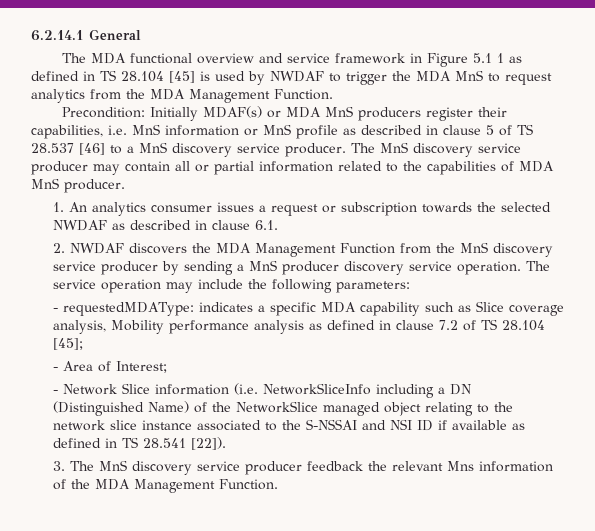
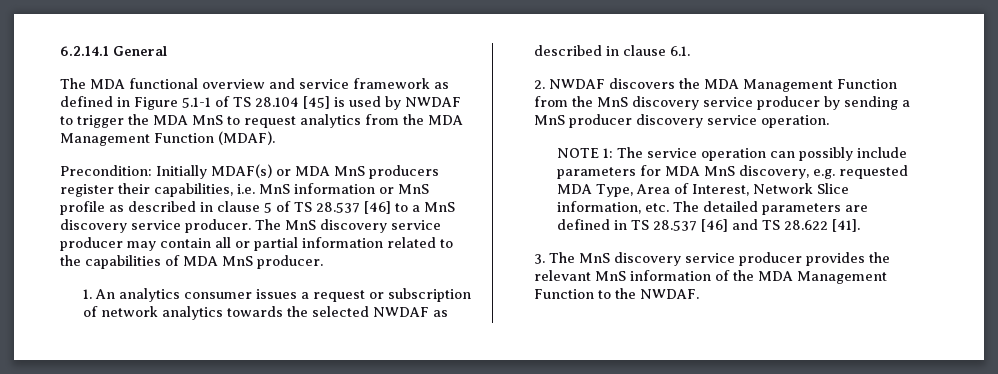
[410,53,523,67] [31,71,95,81] in Figure 5.1 1 as defined in -> [434,82,449,89] [60,96,230,110] as defined in Figure 5.1-1 of
[274,89,333,100] Function. -> [154,131,275,145] Function (MDAF).
(417, 209) none -> [82,306,223,320] of network analytics
(521, 268) none -> [556,148,613,158] // NOTE 1:
[165,279,410,293] [52,301,564,316] [52,319,545,334] [52,338,83,350] [52,361,167,373] [52,383,471,398] [52,401,513,416] [52,419,525,431] [52,437,226,450] may include the following parameters: // - requestedMDAType: indicates a specific MDA capability such as Slice coverage analysis, Mobility performance analysis as defined in clause 7.2 of TS 28.104 [45]; // - Area of Interest; // - Network Slice information (i.e. NetworkSliceInfo including a DN (Distinguished Name) of the NetworkSlice managed object relating to the network slice instance associated to the S-NSSAI and NSI ID if available as defined in TS 28.541 [22]). -> [769,147,907,161] [556,165,908,179] [556,183,849,197] [556,201,868,215] [556,219,860,232] can possibly include parameters for MDA MnS discovery, e.g. requested MDA Type, Area of Interest, Network Slice information, etc. The detailed parameters are defined in TS 28.537 [46] and TS 28.622 [41].
[306,461,363,471] feedback -> [805,252,865,266] provides
[446,461,474,471] Mns -> [594,271,626,281] MnS
[218,479,278,490] Function. -> [533,288,699,299] Function to the NWDAF.

